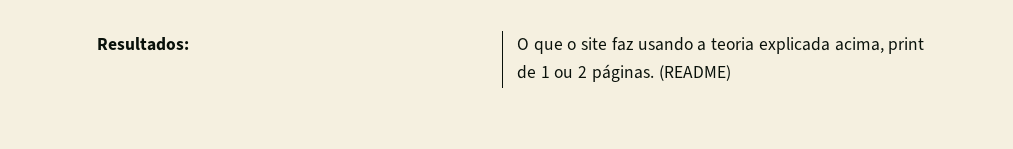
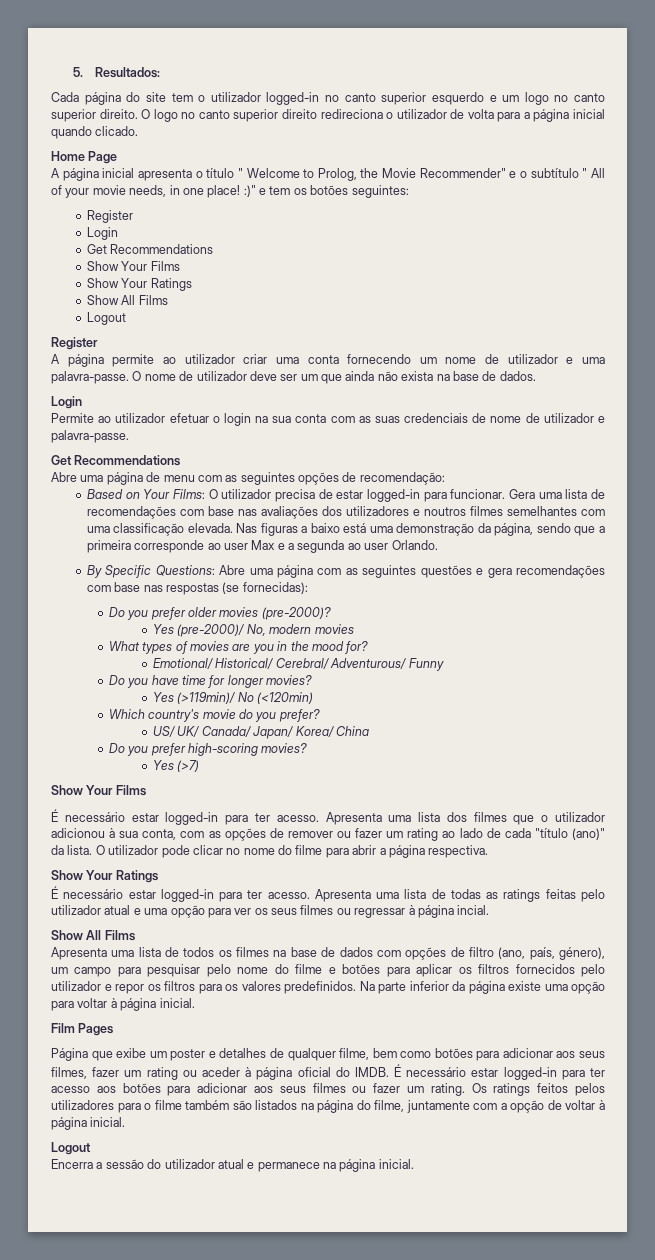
(97, 44) none -> [73,67,84,77] 5.
[517,37,925,54] [517,64,731,82] O que o site faz usando a teoria explicada acima, print de 1 ou 2 páginas. (README) -> [51,92,605,105] [51,109,605,122] [51,126,139,139] [51,151,118,164] [51,168,605,181] [51,185,409,198] [86,210,133,223] [86,227,118,240] [86,244,214,254] [86,261,180,271] [86,278,192,291] [86,295,168,305] [86,312,126,325] [51,337,98,350] [51,354,606,367] [51,371,536,384] [51,396,82,409] [51,413,606,426] [51,430,129,443] [51,455,181,466] [51,472,445,485] [86,489,605,502] [86,506,605,519] [86,523,605,536] [86,540,438,553] [86,565,605,578] [86,582,308,595] [108,607,331,620] [153,624,354,637] [108,641,369,654] [153,658,444,671] [108,675,313,688] [153,692,314,704] [108,709,320,722] [153,726,369,739] [108,743,308,756] [153,760,200,772] [51,785,146,796] [51,809,605,825] [51,828,605,841] [51,845,489,858] [51,870,158,883] [51,886,605,902] [51,905,490,918] [51,930,135,941] [51,947,606,960] [51,964,605,977] [51,981,605,994] [51,998,195,1011] [51,1023,114,1036] [51,1048,605,1061] [51,1064,605,1080] [51,1083,605,1096] [51,1100,605,1113] [51,1117,126,1130] [51,1142,91,1155] [51,1159,414,1172] Cada página do site tem o utilizador logged-in no canto superior esquerdo e um logo no canto superior direito. O logo no canto superior direito redireciona o utilizador de volta para a página inicial quando clicado. // Home Page // A página inicial apresenta o título " Welcome to Prolog, the Movie Recommender" e o subtítulo " All of your movie needs, in one place! :)" e tem os botões seguintes: // Register // Login // Get Recommendations // Show Your Films // Show Your Ratings // Show All Films // Logout // Register // A página permite ao utilizador criar uma conta fornecendo um nome de utilizador e uma palavra-passe. O nome de utilizador deve ser um que ainda não exista na base de dados. // Login // Permite ao utilizador efetuar o login na sua conta com as suas credenciais de nome de utilizador e palavra-passe. // Get Recommendations // Abre uma página de menu com as seguintes opções de recomendação: // Based on Your Films: O utilizador precisa de estar logged-in para funcionar. Gera uma lista de recomendações com base nas avaliações dos utilizadores e noutros filmes semelhantes com uma classificação elevada. Nas figuras a baixo está uma demonstração da página, sendo que a primeira corresponde ao user Max e a segunda ao user Orlando. // By Specific Questions: Abre uma página com as seguintes questões e gera recomendações com base nas respostas (se fornecidas): // Do you prefer older movies (pre-2000)? // Yes (pre-2000)/ No, modern movies // What types of movies are you in the mood for? // Emotional/ Historical/ Cerebral/ Adventurous/ Funny // Do you have time for longer movies? // Yes (>119min)/ No (<120min) // Which country's movie do you prefer? // US/ UK/ Canada/ Japan/ Korea/ China // Do you prefer high-scoring movies? // Yes (>7) // Show Your Films // É necessário estar logged-in para ter acesso. Apresenta uma lista dos filmes que o utilizador adicionou à sua conta, com as opções de remover ou fazer um rating ao lado de cada "título (ano)" da lista. O utilizador pode clicar no nome do filme para abrir a página respectiva. // Show Your Ratings // É necessário estar logged-in para ter acesso. Apresenta uma lista de todas as ratings feitas pelo utilizador atual e uma opção para ver os seus filmes ou regressar à página incial. // Show All Films // Apresenta uma lista de todos os filmes na base de dados com opções de filtro (ano, país, género), um campo para pesquisar pelo nome do filme e botões para aplicar os filtros fornecidos pelo utilizador e repor os filtros para os valores predefinidos. Na parte inferior da página existe uma opção para voltar à página inicial. // Film Pages // Página que exibe um poster e detalhes de qualquer filme, bem como botões para adicionar aos seus filmes, fazer um rating ou aceder à página oficial do IMDB. É necessário estar logged-in para ter acesso aos botões para adicionar aos seus filmes ou fazer um rating. Os ratings feitos pelos utilizadores para o filme também são listados na página do filme, juntamente com a opção de voltar à página inicial. // Logout // Encerra a sessão do utilizador atual e permanece na página inicial.

